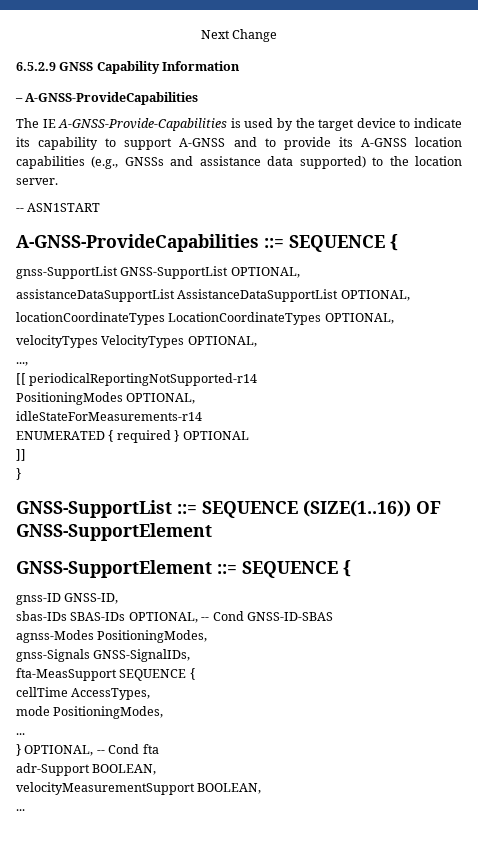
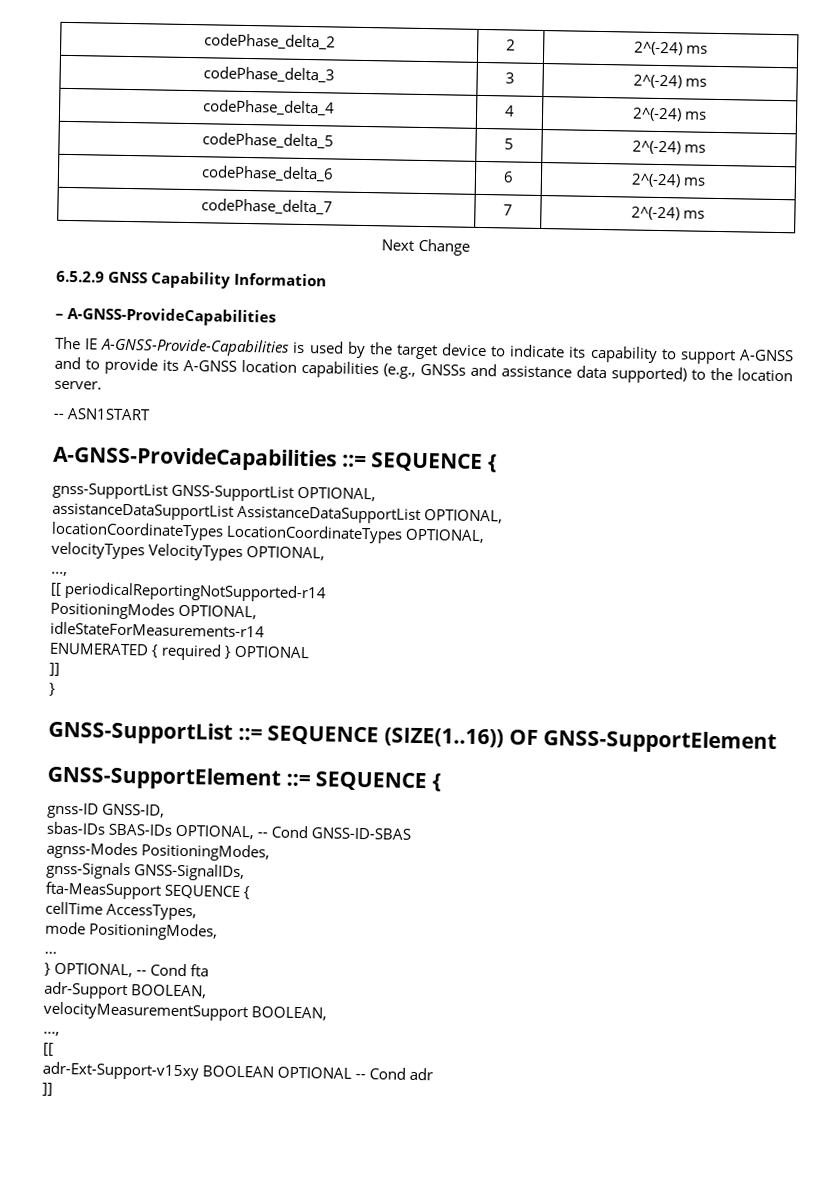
(200, 34) none -> [203,33,336,50] [506,39,516,51] [633,41,709,56] [202,66,335,83] [505,72,515,84] [632,74,708,89] [202,99,335,116] [505,105,515,117] [631,107,708,122] [201,132,334,149] [504,138,514,150] [631,140,707,155] [200,165,334,182] [503,171,514,183] [630,173,707,188] [200,198,333,215] [503,204,513,216] [630,206,706,221] codePhase_delta_2 | 2 | 2^(-24) ms // codePhase_delta_3 | 3 | 2^(-24) ms // codePhase_delta_4 | 4 | 2^(-24) ms // codePhase_delta_5 | 5 | 2^(-24) ms // codePhase_delta_6 | 6 | 2^(-24) ms // codePhase_delta_7 | 7 | 2^(-24) ms //
[16,809,25,811] ... -> [43,1031,60,1036] [43,1042,54,1056] [42,1061,434,1081] [42,1082,53,1096] ..., // [[ // adr-Ext-Support-v15xy BOOLEAN OPTIONAL -- Cond adr // ]]

